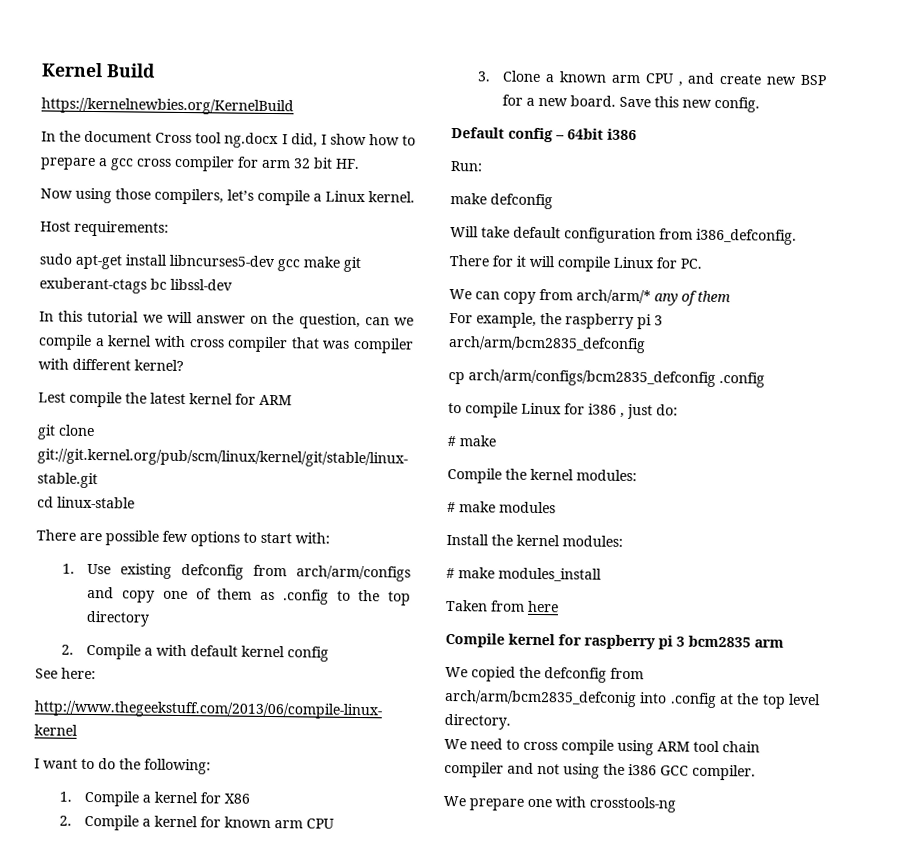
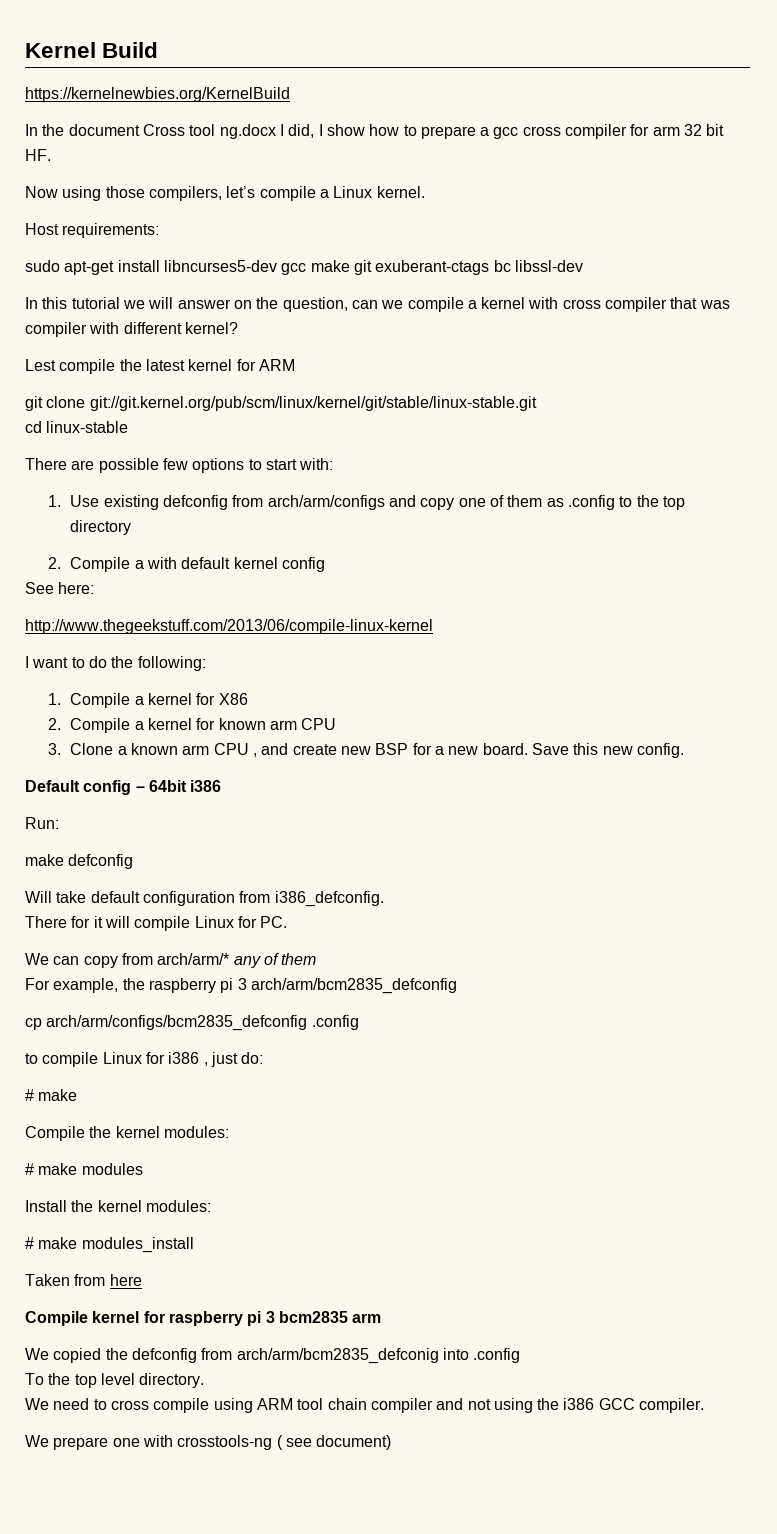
[719,694,734,705] at -> [25,1373,44,1385] // To
(676, 804) none -> [276,1435,392,1450] ( see document)

